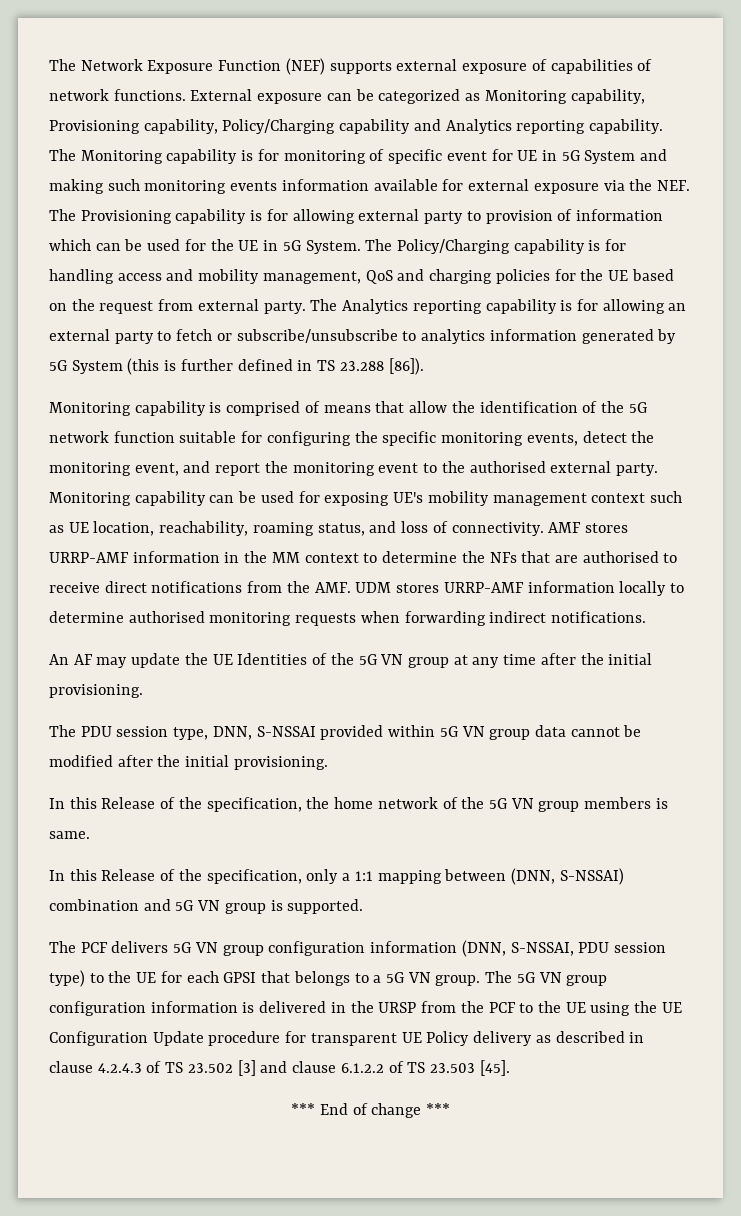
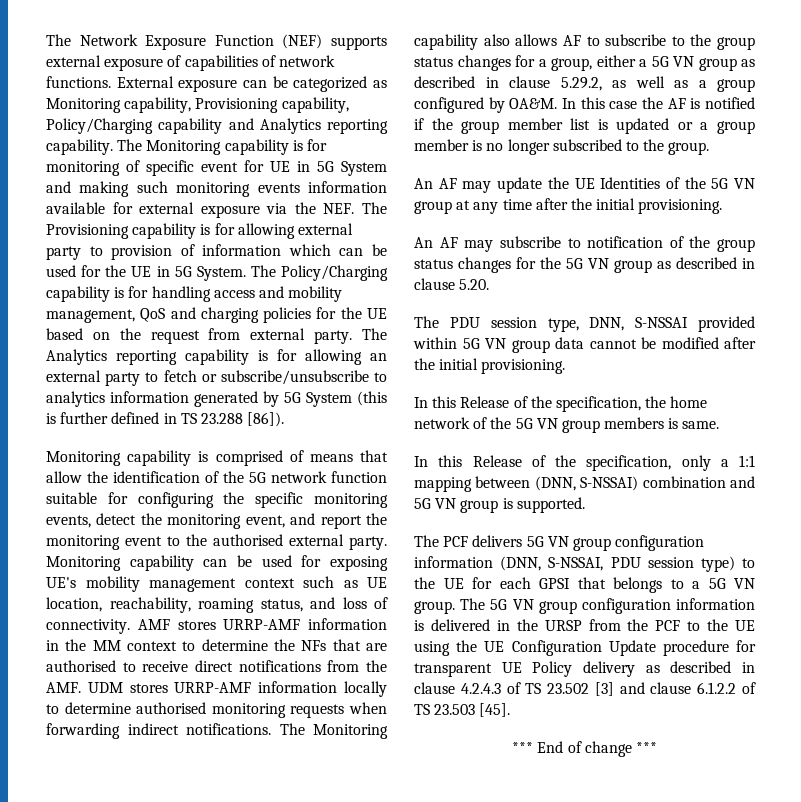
(647, 617) none -> [279,723,388,739] [414,34,755,50] [414,55,755,71] [414,76,755,92] [414,97,755,113] [414,118,755,134] [414,139,710,155] The Monitoring capability also allows AF to subscribe to the group status changes for a group, either a 5G VN group as described in clause 5.29.2, as well as a group configured by OA&M. In this case the AF is notified if the group member list is updated or a group member is no longer subscribed to the group.
(143, 691) none -> [414,236,755,252] [414,257,755,273] [414,278,490,290] // An AF may subscribe to notification of the group status changes for the 5G VN group as described in clause 5.20.

